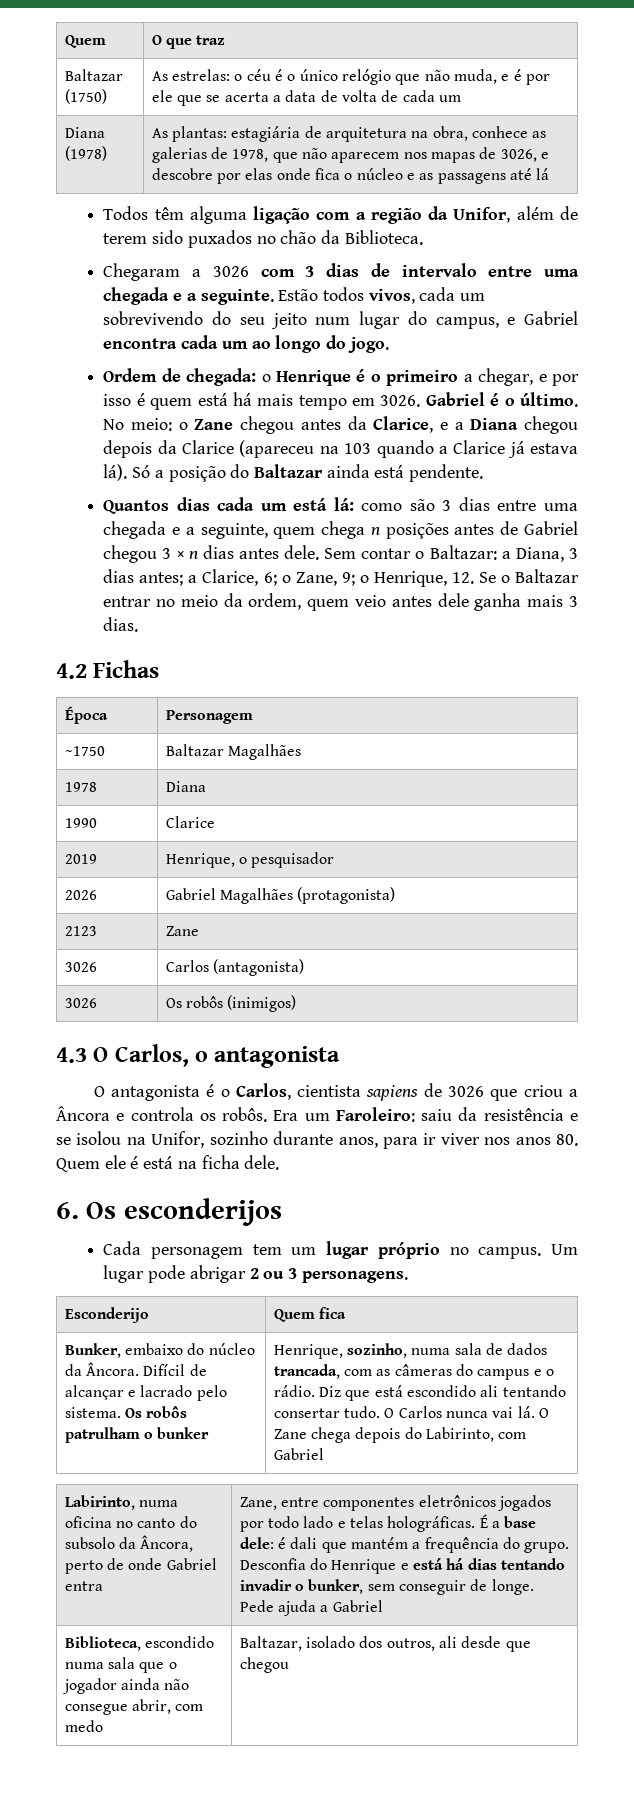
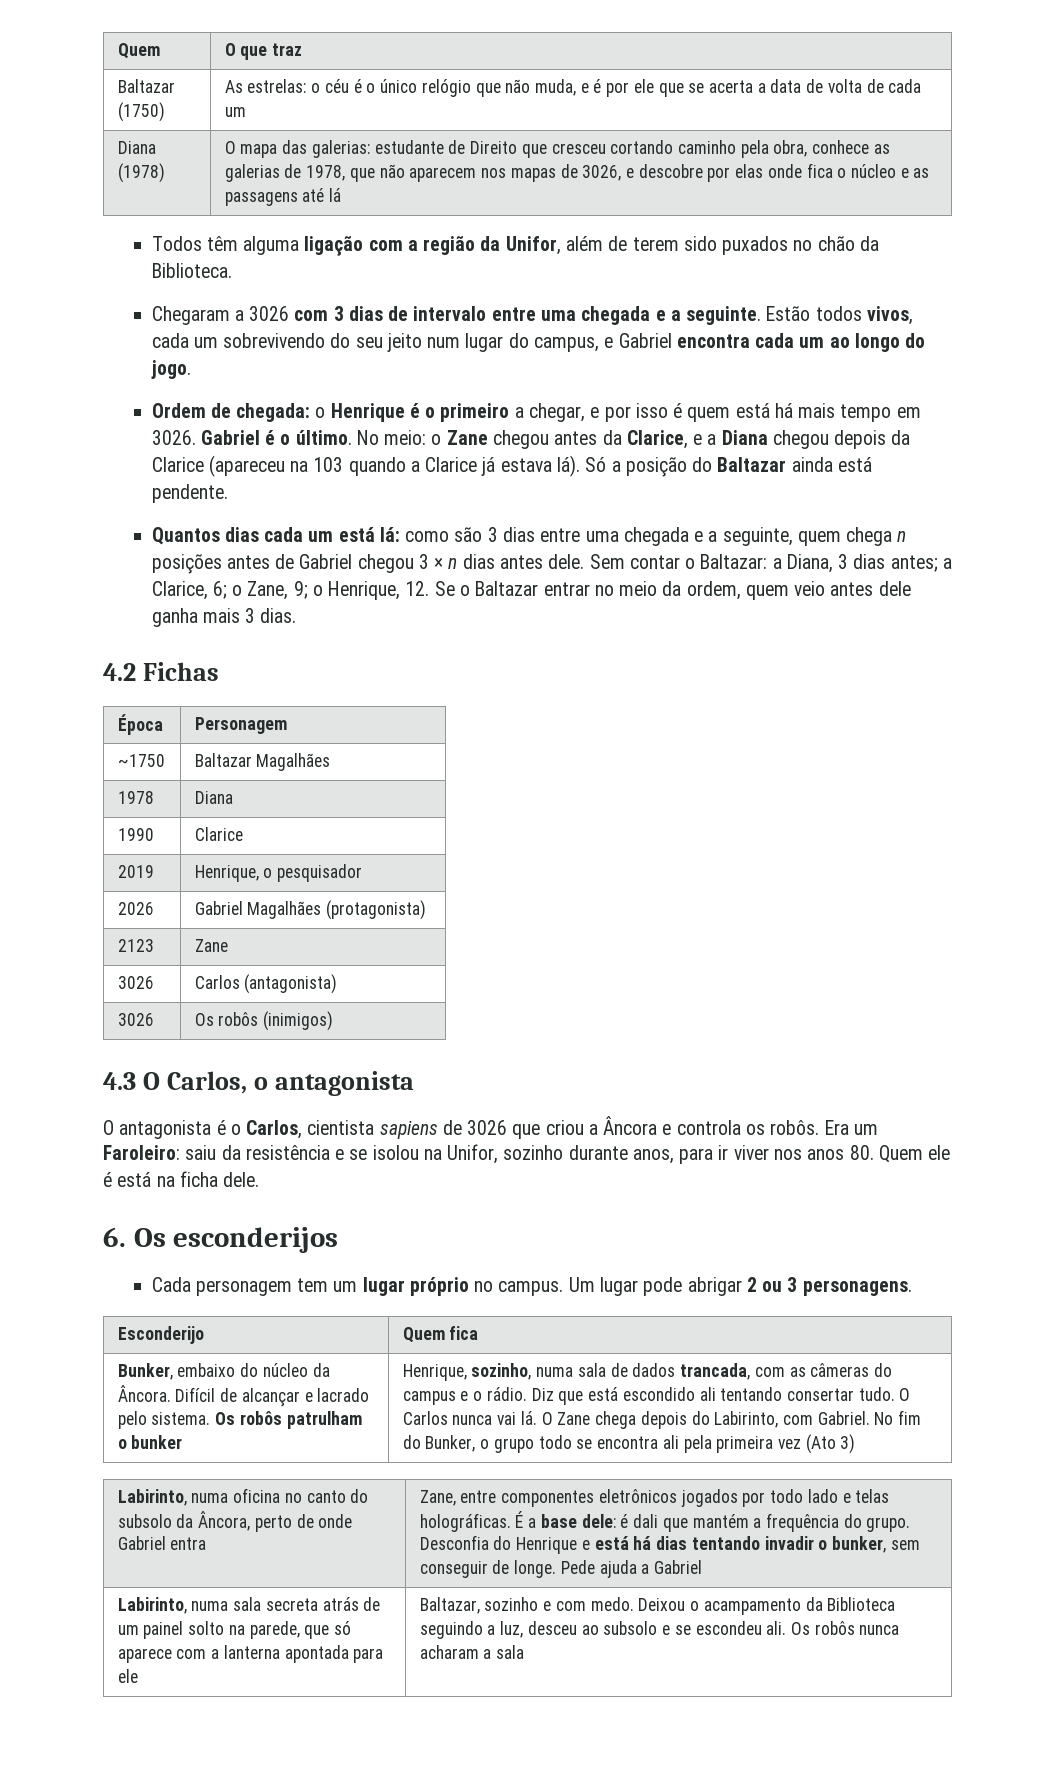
[151,126,429,142] As plantas: estagiária de arquitetura na -> [224,140,769,158] O mapa das galerias: estudante de Direito que cresceu cortando caminho pela
[273,1448,324,1460] Gabriel -> [817,1410,922,1425] [402,1434,856,1454] Gabriel. No fim do Bunker, o grupo todo se encontra ali pela primeira vez (Ato 3)
[64,1636,215,1651] [64,1657,177,1673] [62,1678,190,1694] [64,1699,204,1715] [64,1720,103,1732] [239,1636,531,1652] [239,1657,289,1673] Biblioteca, escondido numa sala que o jogador ainda não consegue abrir, com medo | Baltazar, isolado dos outros, ali desde que chegou -> [117,1597,381,1614] [117,1621,352,1639] [117,1645,384,1663] [117,1669,138,1683] [419,1597,896,1615] [419,1621,900,1639] [419,1645,525,1659] Labirinto, numa sala secreta atrás de um painel solto na parede, que só aparece com a lanterna apontada para ele | Baltazar, sozinho e com medo. Deixou o acampamento da Biblioteca seguindo a luz, desceu ao subsolo e se escondeu ali. Os robôs nunca acharam a sala

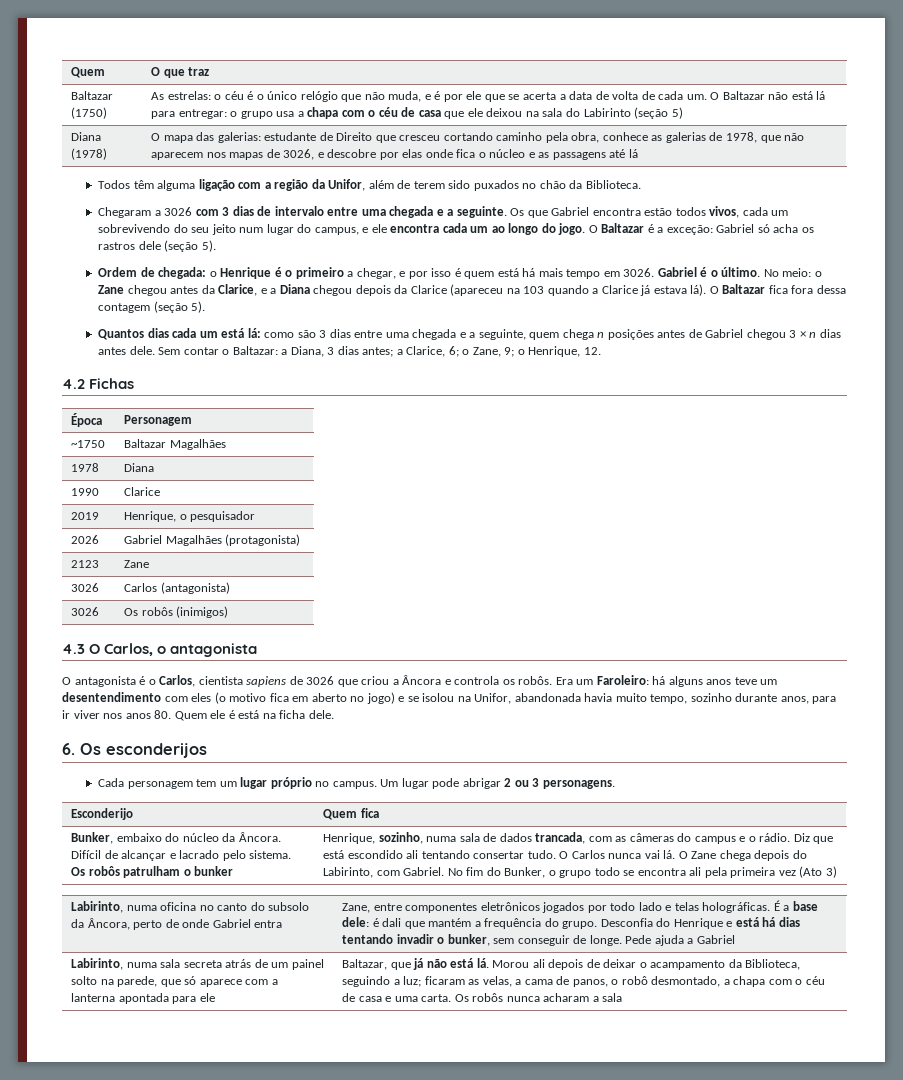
[224,107,246,117] um -> [686,91,826,100] [151,107,683,119] um. O Baltazar não está lá para entregar: o grupo usa a chapa com o céu de casa que ele deixou na sala do Labirinto (seção 5)
[766,306,811,321] Estão -> [510,207,673,218] Os que Gabriel encontra estão
[618,333,672,348] Gabriel -> [371,224,387,233] ele
(191, 369) none -> [588,223,814,235] [98,240,216,252] O Baltazar é a exceção: Gabriel só acha os rastros dele (seção 5).
[585,457,872,477] [151,484,228,503] Só a posição do Baltazar ainda está pendente. -> [709,284,846,294] [98,301,206,313] O Baltazar fica fora dessa contagem (seção 5).
[434,581,911,600] [151,608,297,627] Se o Baltazar entrar no meio da ordem, quem veio antes dele ganha mais 3 dias. -> (601, 351) none
[185,1145,330,1160] saiu da resistência -> [652,676,778,687] [62,692,395,704] há alguns anos teve um desentendimento com eles (o motivo fica em aberto no jogo)
(499, 1154) none -> [514,693,688,704] abandonada havia muito tempo,
[484,1597,686,1611] sozinho e com medo. Deixou -> [390,958,637,970] que já não está lá. Morou ali depois de deixar
[827,1597,896,1611] Biblioteca -> [745,959,801,970] Biblioteca,
[500,1621,787,1638] luz, desceu ao subsolo e se escondeu ali. -> [403,976,825,987] [342,993,452,1002] luz; ficaram as velas, a cama de panos, o robô desmontado, a chapa com o céu de casa e uma carta.

